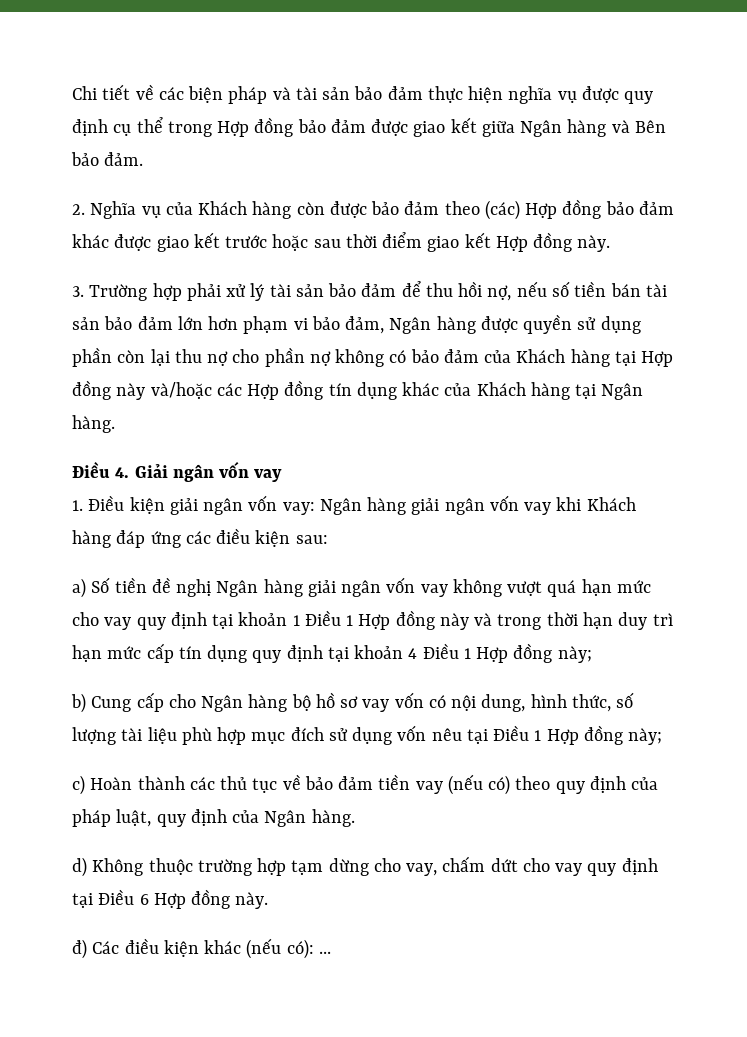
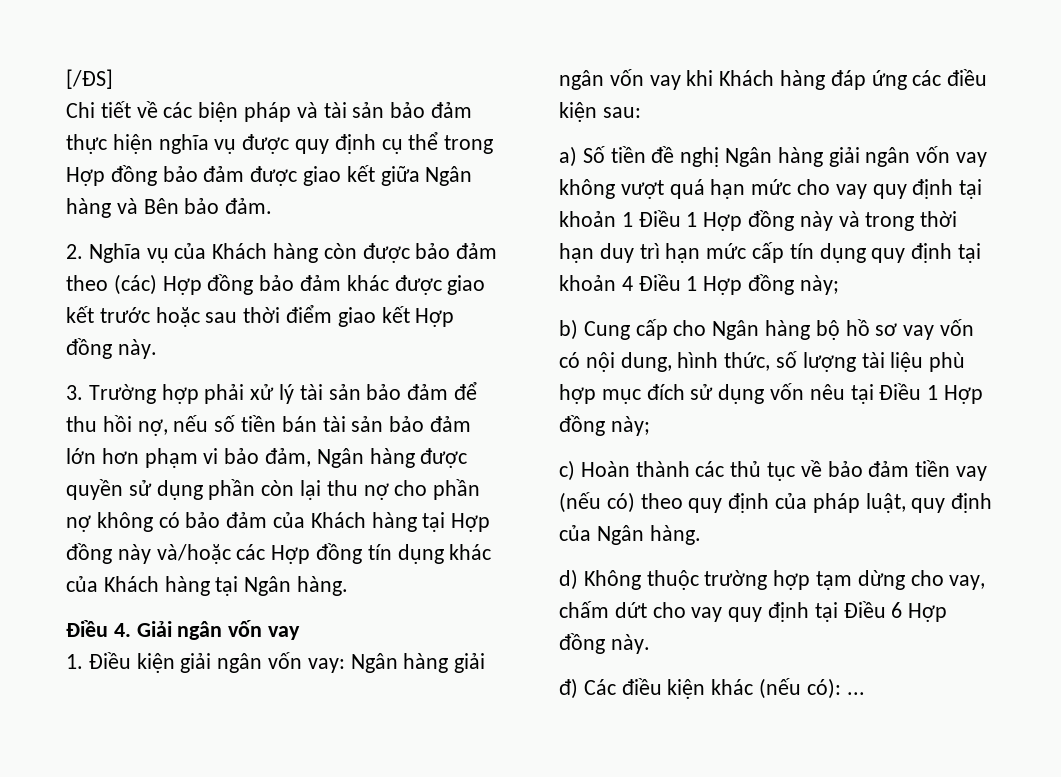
(72, 93) none -> [66,69,113,89] [/ĐS] //

